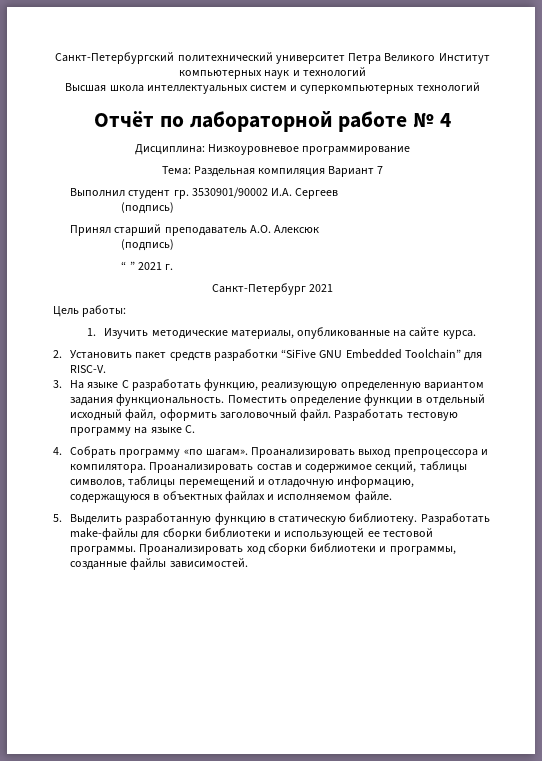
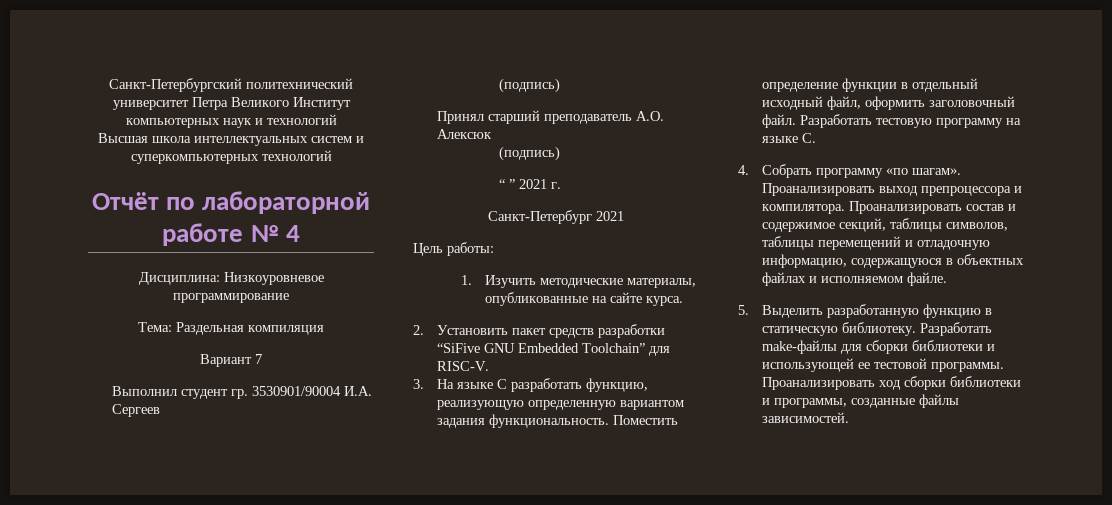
(325, 172) none -> (324, 330) //
[191,187,268,198] 3530901/90002 -> [251,386,341,396] 3530901/90004

